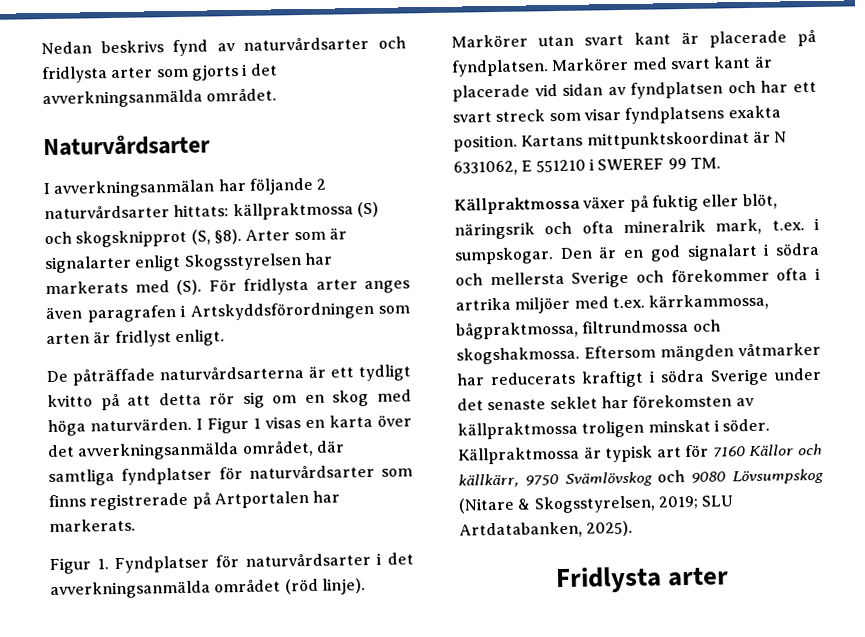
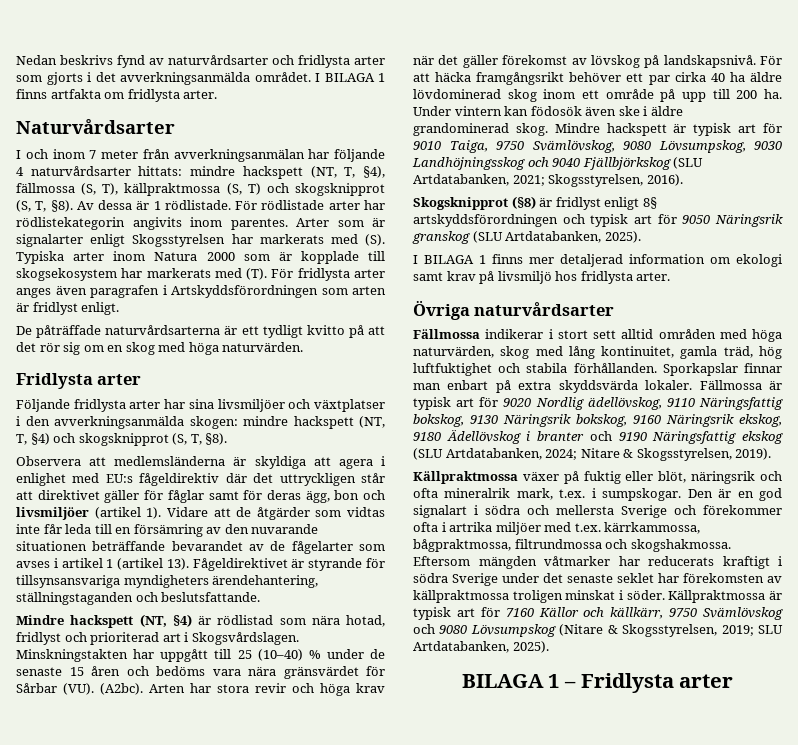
[43,133,211,157] [43,182,50,195] // Naturvårdsarter // I -> [315,73,385,82] [16,89,218,102] [16,119,175,134] [16,149,170,159] I BILAGA 1 finns artfakta om fridlysta arter. // Naturvårdsarter // I och inom 7 meter från
[316,178,327,190] 2 -> [16,167,24,176] 4
[232,201,379,221] [44,228,242,248] källpraktmossa (S) och skogsknipprot (S, §8). -> [190,166,386,179] [16,183,385,196] [16,200,385,212] [16,217,288,230] mindre hackspett (NT, T, §4), fällmossa (S, T), källpraktmossa (S, T) och skogsknipprot (S, T, §8). Av dessa är 1 rödlistade. För rödlistade arter har rödlistekategorin angivits inom parentes.
(202, 287) none -> [16,251,385,264] [16,268,268,281] Typiska arter inom Natura 2000 som är kopplade till skogsekosystem har markerats med (T).
[158,392,202,406] detta -> [16,342,36,352] det
[196,414,412,434] [47,440,345,461] [48,464,413,487] [48,490,341,511] [49,518,136,533] [49,552,415,575] [50,578,366,600] [451,29,816,48] [451,55,773,77] [452,80,817,102] [452,105,781,124] [453,130,788,152] [453,157,721,176] I Figur 1 visas en karta över det avverkningsanmälda området, där samtliga fyndplatser för naturvårdsarter som finns registrerade på Artportalen har markerats. // Figur 1. Fyndplatser för naturvårdsarter i det avverkningsanmälda området (röd linje). Markörer utan svart kant är placerade på fyndplatsen. Markörer med svart kant är placerade vid sidan av fyndplatsen och har ett svart streck som visar fyndplatsens exakta position. Kartans mittpunktskoordinat är N 6331062, E 551210 i SWEREF 99 TM. -> [16,373,142,389] [16,399,386,412] [16,416,385,429] [16,433,228,446] [16,456,386,469] [16,473,385,486] [16,490,385,503] [16,507,385,520] [16,524,319,537] [16,541,385,554] [16,558,385,571] [16,575,319,588] [16,592,261,605] [16,614,385,628] [16,632,299,645] [16,649,385,662] [16,666,385,679] [16,683,385,696] [413,55,782,68] [413,72,782,85] [413,89,782,102] [413,106,683,116] [413,123,782,136] [413,140,782,153] [412,157,704,170] [413,174,683,187] [413,196,657,210] [413,214,783,227] [412,231,641,244] [413,254,782,267] [413,271,671,284] [413,300,615,320] [413,329,782,342] [413,346,782,359] [413,363,782,376] [413,380,782,393] [413,397,783,410] [413,414,782,427] [413,430,783,444] [413,448,772,461] // Fridlysta arter // Följande fridlysta arter har sina livsmiljöer och växtplatser i den avverkningsanmälda skogen: mindre hackspett (NT, T, §4) och skogsknipprot (S, T, §8). // Observera att medlemsländerna är skyldiga att agera i enlighet med EU:s fågeldirektiv där det uttryckligen står att direktivet gäller för fåglar samt för deras ägg, bon och livsmiljöer (artikel 1). Vidare att de åtgärder som vidtas inte får leda till en försämring av den nuvarande situationen beträffande bevarandet av de fågelarter som avses i artikel 1 (artikel 13). Fågeldirektivet är styrande för tillsynsansvariga myndigheters ärendehantering, ställningstaganden och beslutsfattande. // Mindre hackspett (NT, §4) är rödlistad som nära hotad, fridlyst och prioriterad art i Skogsvårdslagen. Minskningstakten har uppgått till 25 (10–40) % under de senaste 15 åren och bedöms vara nära gränsvärdet för Sårbar (VU). (A2bc). Arten har stora revir och höga krav när det gäller förekomst av lövskog på landskapsnivå. För att häcka framgångsrikt behöver ett par cirka 40 ha äldre lövdominerad skog inom ett område på upp till 200 ha. Under vintern kan födosök även ske i äldre grandominerad skog. Mindre hackspett är typisk art för 9010 Taiga, 9750 Svämlövskog, 9080 Lövsumpskog, 9030 Landhöjningsskog och 9040 Fjällbjörkskog (SLU Artdatabanken, 2021; Skogsstyrelsen, 2016). // Skogsknipprot (§8) är fridlyst enligt 8§ artskyddsförordningen och typisk art för 9050 Näringsrik granskog (SLU Artdatabanken, 2025). // I BILAGA 1 finns mer detaljerad information om ekologi samt krav på livsmiljö hos fridlysta arter. // Övriga naturvårdsarter // Fällmossa indikerar i stort sett alltid områden med höga naturvärden, skog med lång kontinuitet, gamla träd, hög luftfuktighet och stabila förhållanden. Sporkapslar finnar man enbart på extra skyddsvärda lokaler. Fällmossa är typisk art för 9020 Nordlig ädellövskog, 9110 Näringsfattig bokskog, 9130 Näringsrik bokskog, 9160 Näringsrik ekskog, 9180 Ädellövskog i branter och 9190 Näringsfattig ekskog (SLU Artdatabanken, 2024; Nitare & Skogsstyrelsen, 2019).
(634, 528) none -> [461,674,576,688] BILAGA 1 –

